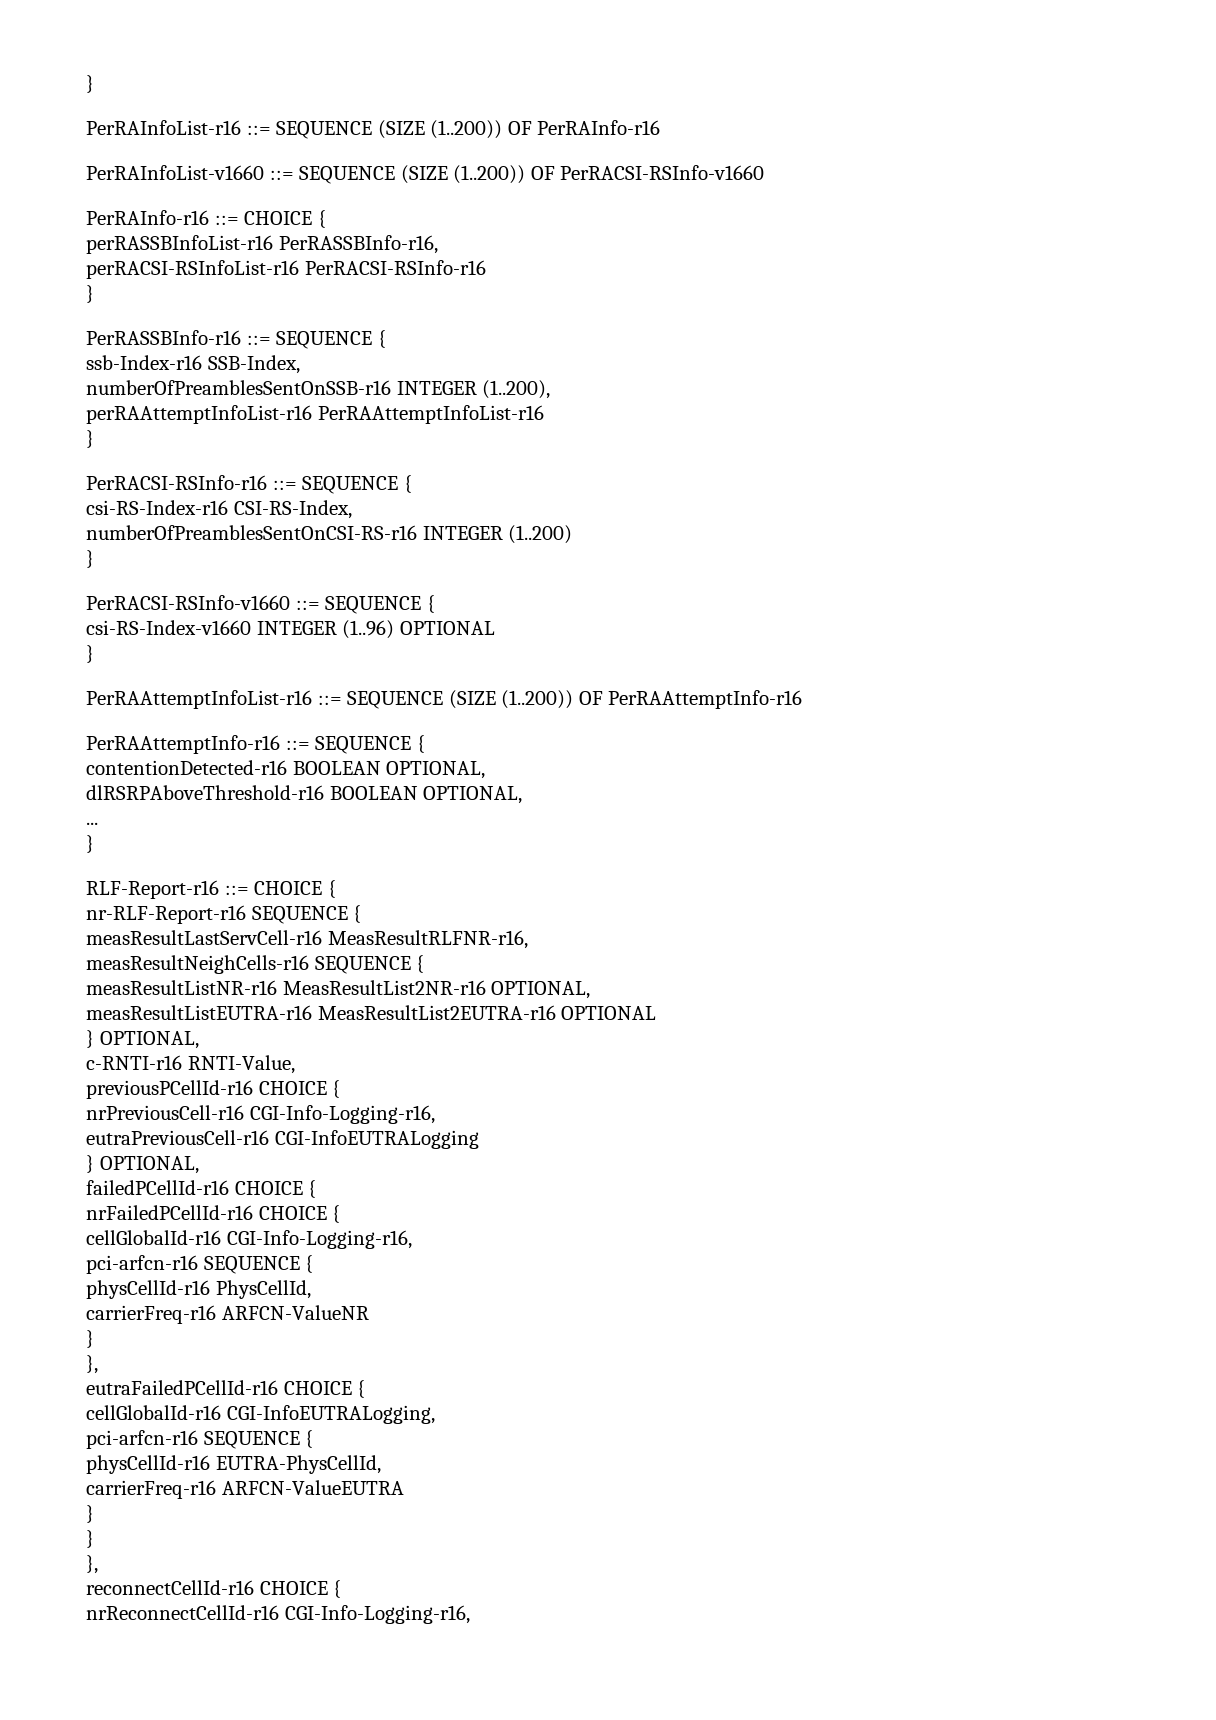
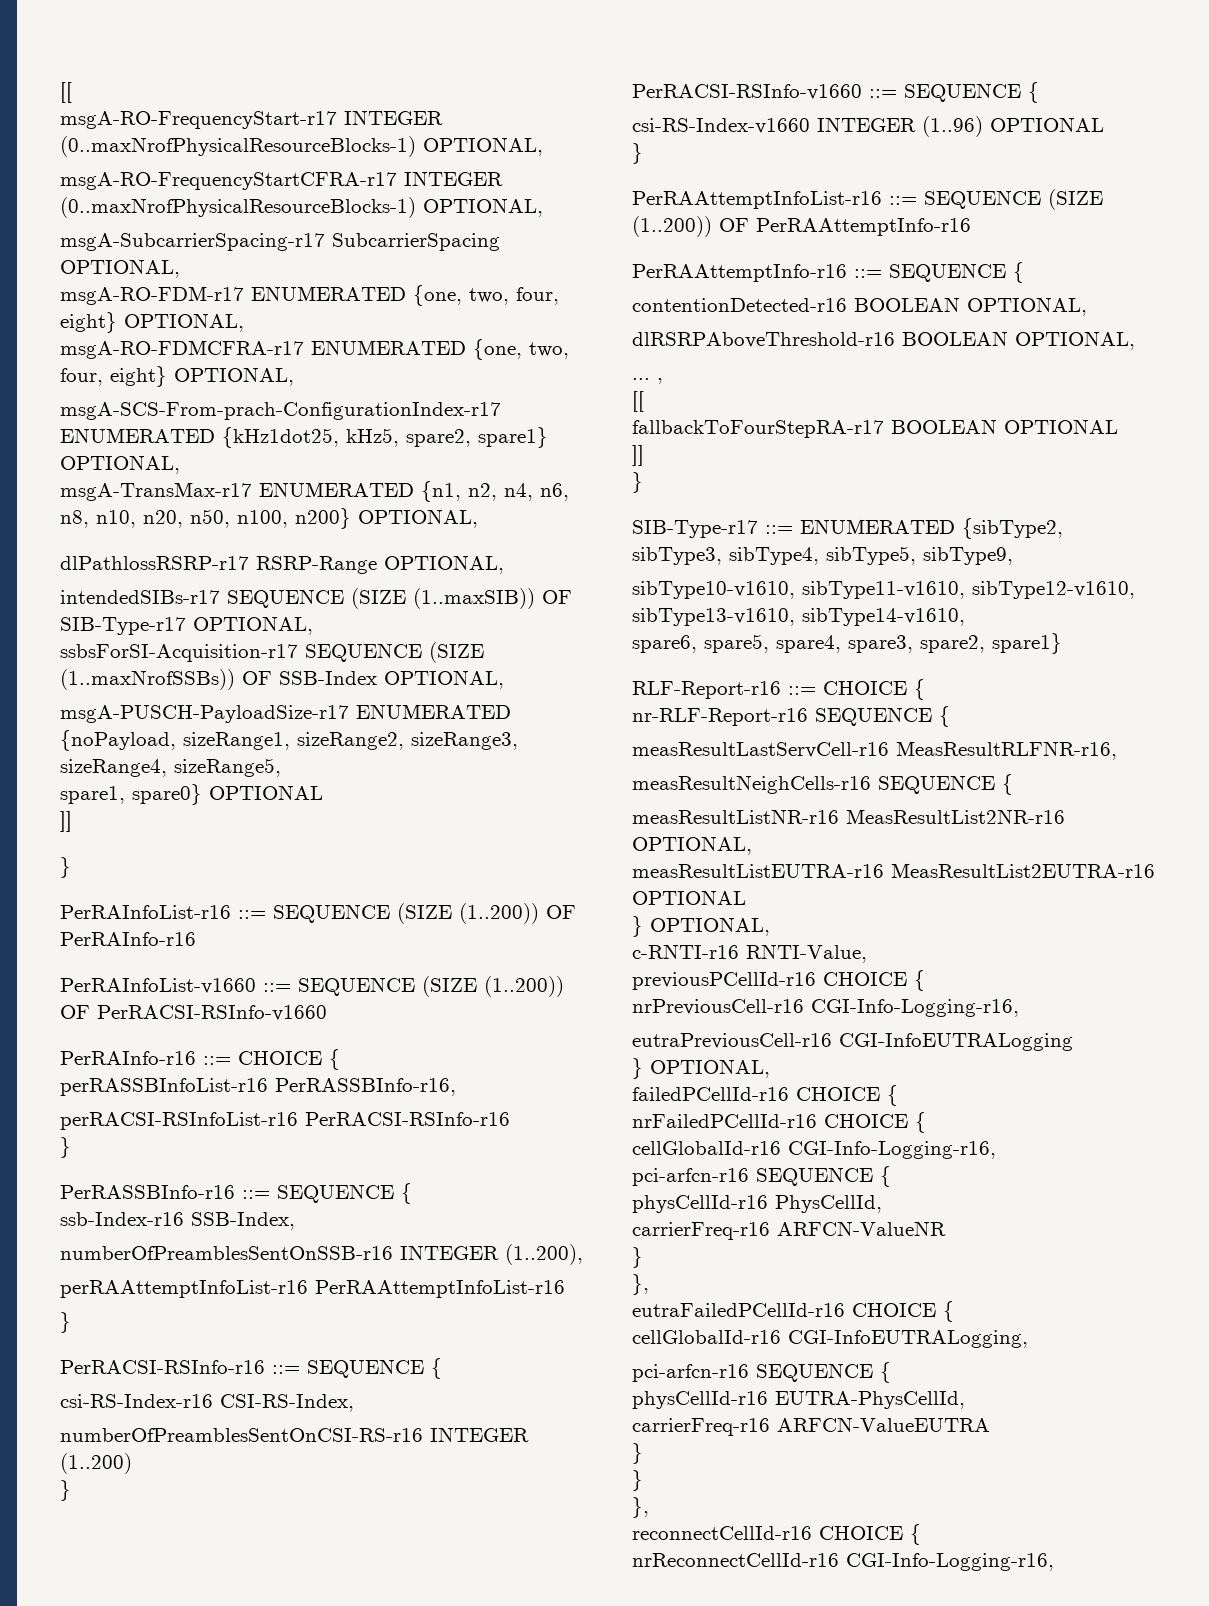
(86, 84) none -> [60,82,72,103] [60,110,443,129] [60,136,543,157] [60,171,503,190] [60,197,543,218] [60,233,500,251] [60,259,180,278] [60,285,559,306] [60,312,244,333] [60,339,569,360] [60,366,294,387] [60,402,501,420] [60,427,548,448] [60,455,180,474] [60,481,569,502] [60,508,478,529] [60,555,504,574] [60,588,572,609] [60,616,313,635] [60,642,484,663] [60,669,504,690] [60,704,511,723] [60,730,518,751] [60,758,281,777] [60,784,323,805] [60,811,72,832] [[ // msgA-RO-FrequencyStart-r17 INTEGER (0..maxNrofPhysicalResourceBlocks-1) OPTIONAL, // msgA-RO-FrequencyStartCFRA-r17 INTEGER (0..maxNrofPhysicalResourceBlocks-1) OPTIONAL, // msgA-SubcarrierSpacing-r17 SubcarrierSpacing OPTIONAL, // msgA-RO-FDM-r17 ENUMERATED {one, two, four, eight} OPTIONAL, // msgA-RO-FDMCFRA-r17 ENUMERATED {one, two, four, eight} OPTIONAL, // msgA-SCS-From-prach-ConfigurationIndex-r17 ENUMERATED {kHz1dot25, kHz5, spare2, spare1} OPTIONAL, // msgA-TransMax-r17 ENUMERATED {n1, n2, n4, n6, n8, n10, n20, n50, n100, n200} OPTIONAL, // dlPathlossRSRP-r17 RSRP-Range OPTIONAL, // intendedSIBs-r17 SEQUENCE (SIZE (1..maxSIB)) OF SIB-Type-r17 OPTIONAL, // ssbsForSI-Acquisition-r17 SEQUENCE (SIZE (1..maxNrofSSBs)) OF SSB-Index OPTIONAL, // msgA-PUSCH-PayloadSize-r17 ENUMERATED {noPayload, sizeRange1, sizeRange2, sizeRange3, sizeRange4, sizeRange5, // spare1, spare0} OPTIONAL // ]] //
[86,835,94,853] // } -> [657,378,663,384] [632,391,644,412] [632,419,1118,438] [632,445,644,466] [632,472,643,493] [632,518,1063,539] [632,546,1013,565] [632,581,1135,599] [632,608,965,626] [632,633,1062,654] , // [[ // fallbackToFourStepRA-r17 BOOLEAN OPTIONAL // ]] // } // SIB-Type-r17 ::= ENUMERATED {sibType2, sibType3, sibType4, sibType5, sibType9, // sibType10-v1610, sibType11-v1610, sibType12-v1610, sibType13-v1610, sibType14-v1610, // spare6, spare5, spare4, spare3, spare2, spare1}

